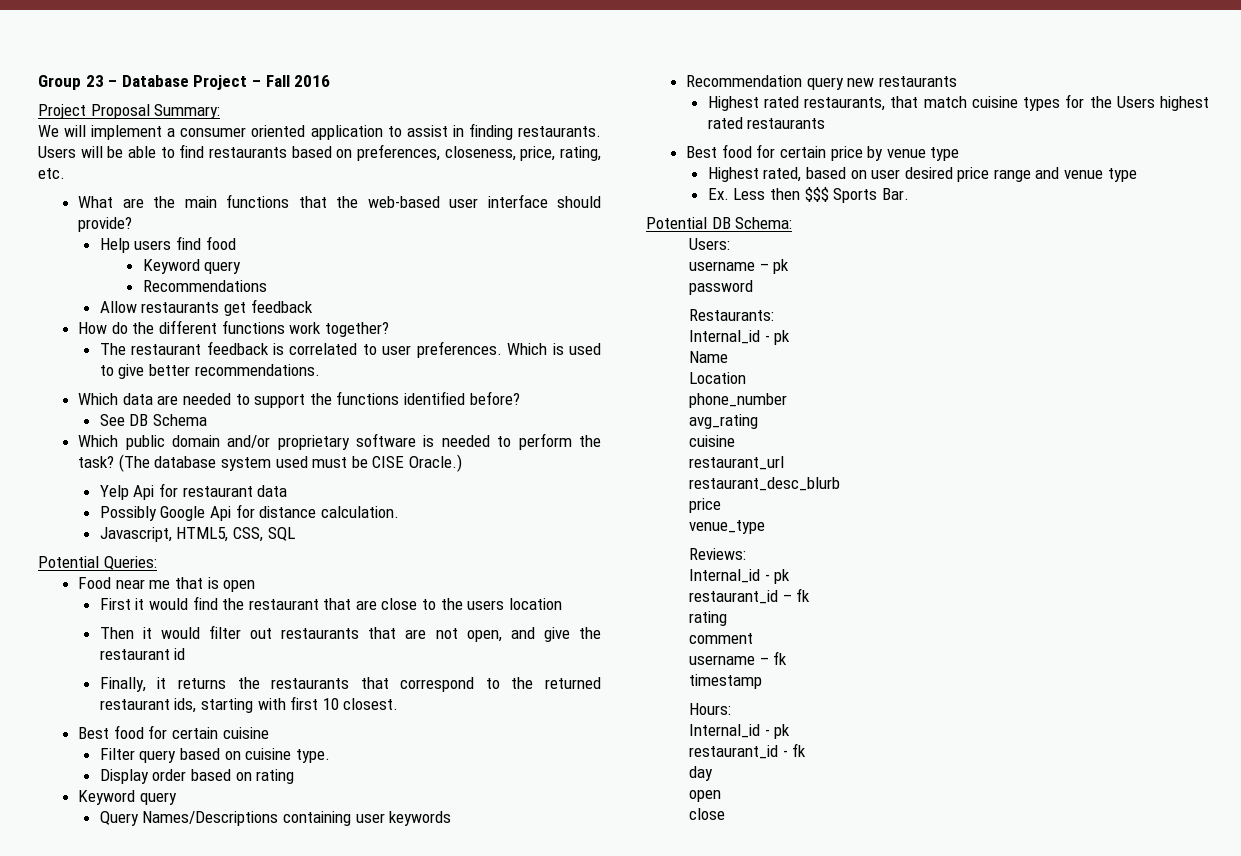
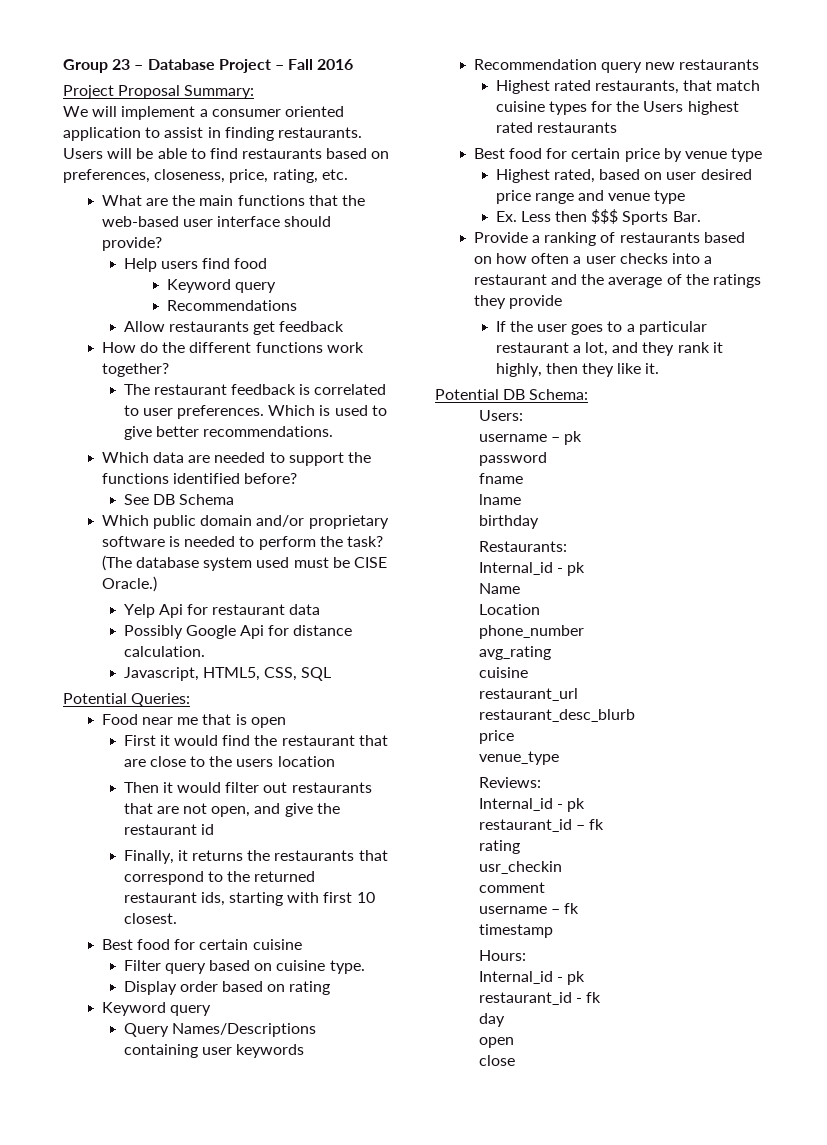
(909, 194) none -> [473,232,745,246] [473,253,713,264] [473,274,761,288] [473,295,563,309] [495,321,707,335] [495,342,723,356] [495,363,660,377] // Provide a ranking of restaurants based on how often a user checks into a restaurant and the average of the ratings they provide // If the user goes to a particular restaurant a lot, and they rank it highly, then they like it.
(754, 287) none -> [478,473,523,484] [478,494,521,505] [478,515,539,529] // fname // lname // birthday
(728, 618) none -> [478,861,562,874] // usr_checkin

